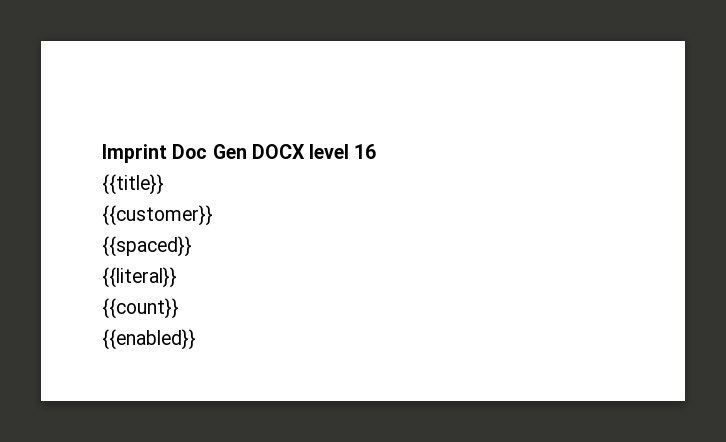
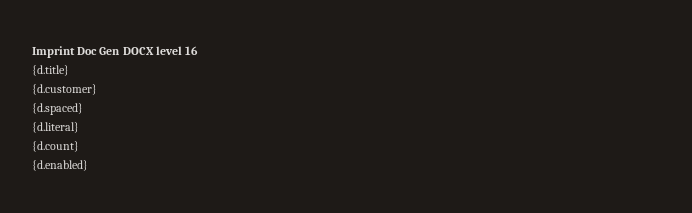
[102,174,164,195] [102,205,213,226] [102,236,192,257] [102,267,177,288] [102,298,179,319] [102,329,196,350] {{title}} // {{customer}} // {{spaced}} // {{literal}} // {{count}} // {{enabled}} -> [32,65,69,76] [32,84,97,95] [32,103,83,115] [32,122,79,133] [32,141,79,152] [32,160,88,171] {d.title} // {d.customer} // {d.spaced} // {d.literal} // {d.count} // {d.enabled}

